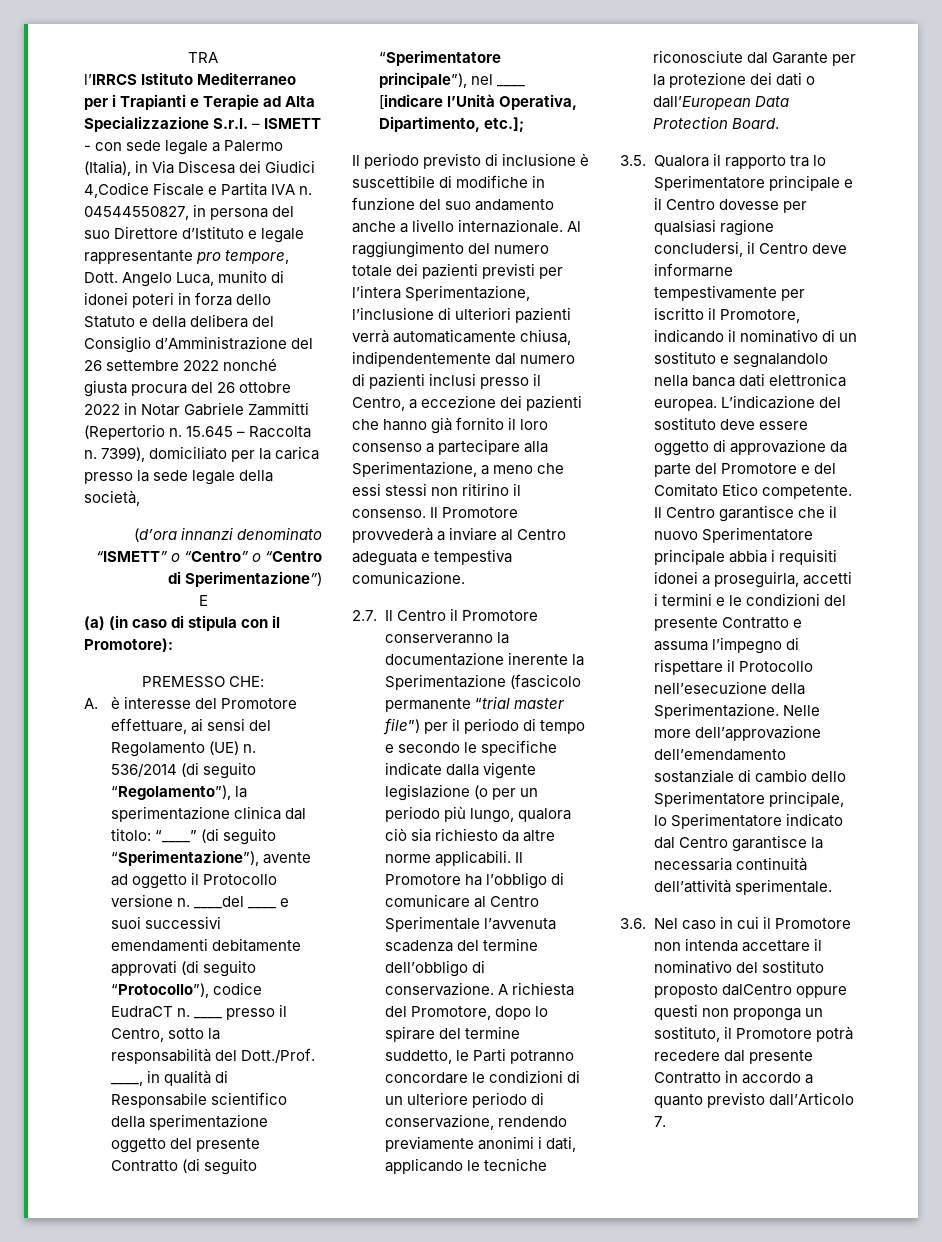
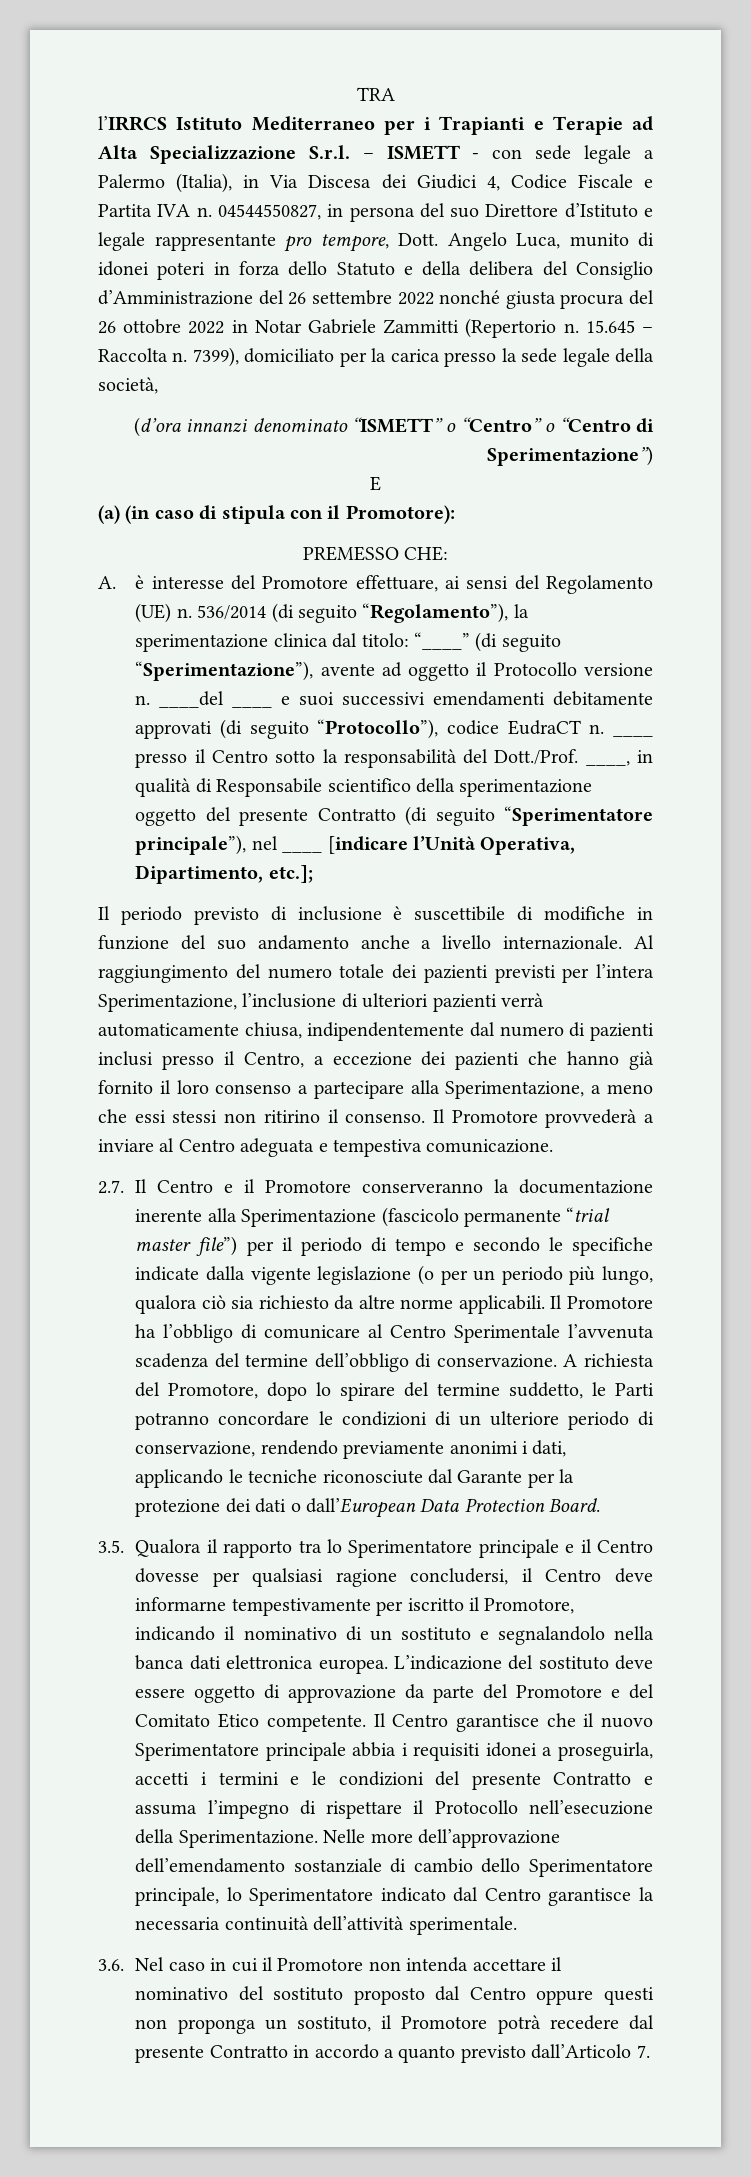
[84,182,149,198] 4,Codice -> [486,174,567,191] 4, Codice
[111,1028,165,1042] Centro, -> [211,750,268,763] Centro
(446, 615) none -> [224,1184,234,1193] e
[571,654,584,666] la -> [207,1208,237,1222] alla
[721,984,792,996] dalCentro -> [435,1986,526,2001] dal Centro

